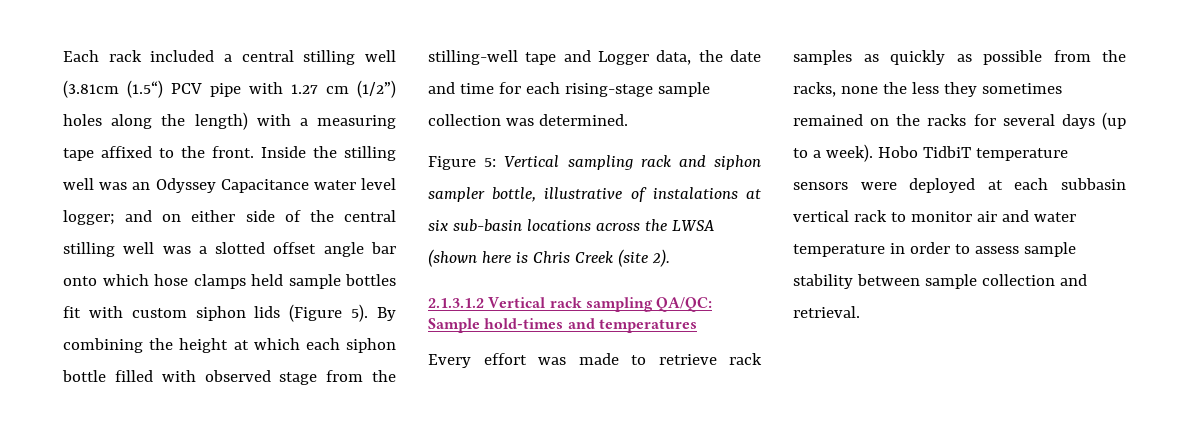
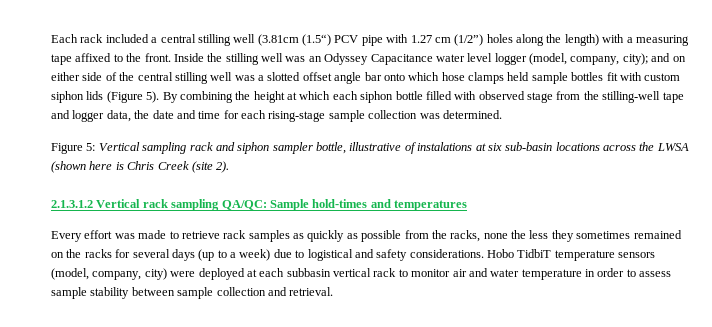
[63,210,115,225] logger; -> [494,53,648,65] logger (model, company, city);
[598,51,649,65] Logger -> [72,110,105,122] logger
[825,144,873,162] week). -> [239,249,484,261] week) due to logistical and safety considerations.
(848, 186) none -> [51,268,167,280] (model, company, city)

